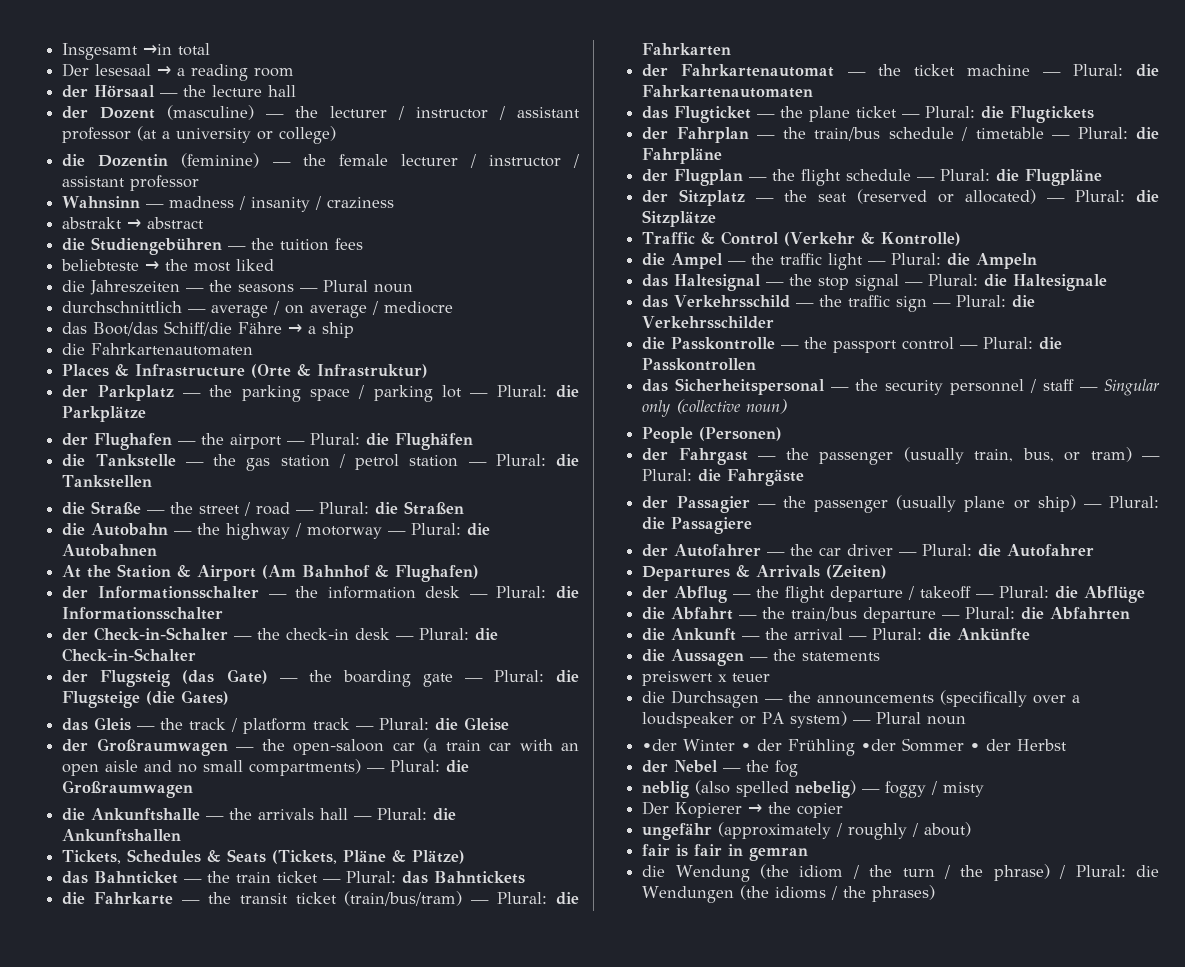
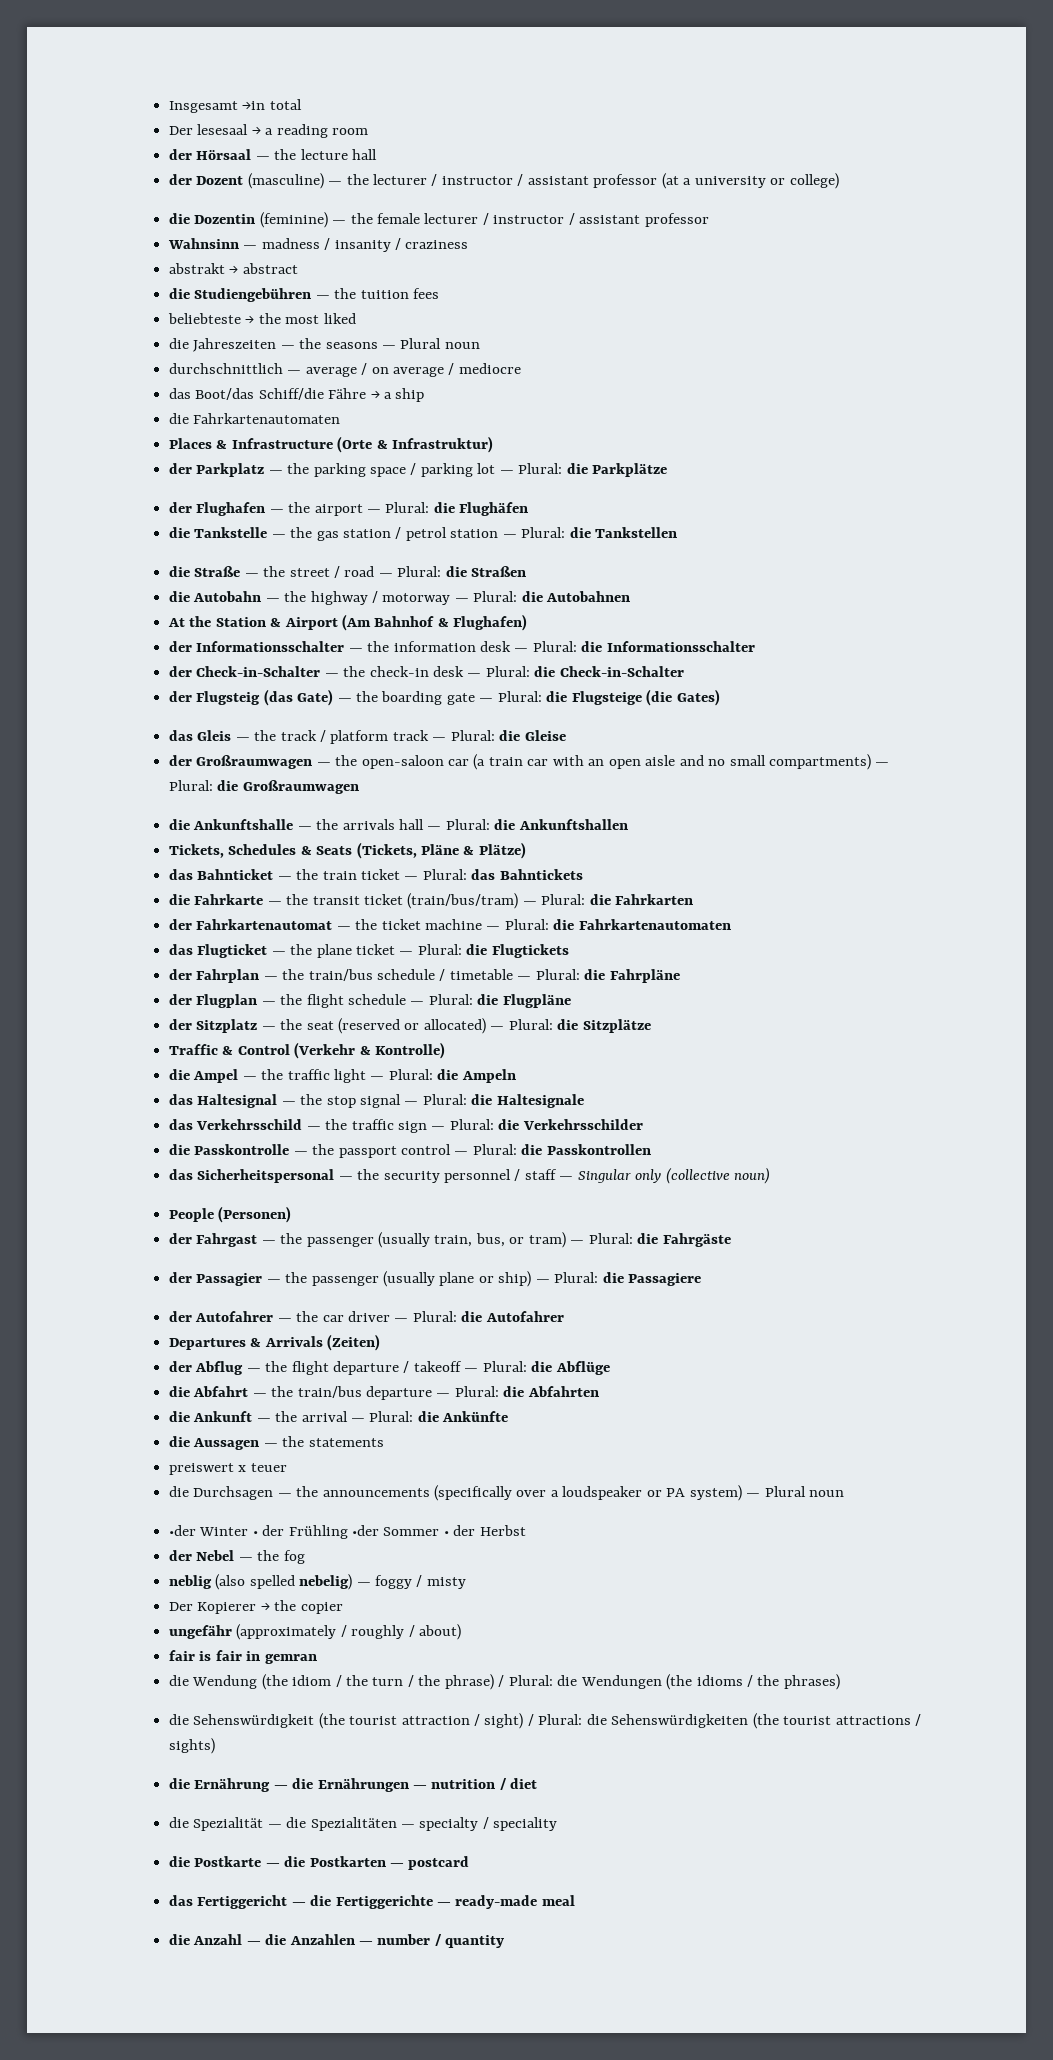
(936, 893) none -> [168,1713,922,1729] [168,1738,215,1754] [168,1778,538,1792] [168,1817,558,1831] [168,1856,470,1870] [168,1895,575,1909] [168,1934,505,1948] // die Sehenswürdigkeit (the tourist attraction / sight) / Plural: die Sehenswürdigkeiten (the tourist attractions / sights) // die Ernährung — die Ernährungen — nutrition / diet // die Spezialität — die Spezialitäten — specialty / speciality // die Postkarte — die Postkarten — postcard // das Fertiggericht — die Fertiggerichte — ready-made meal // die Anzahl — die Anzahlen — number / quantity

